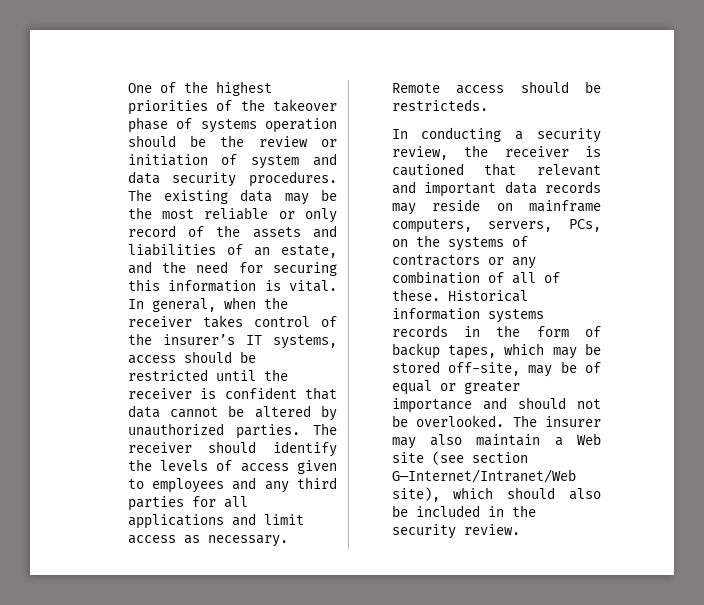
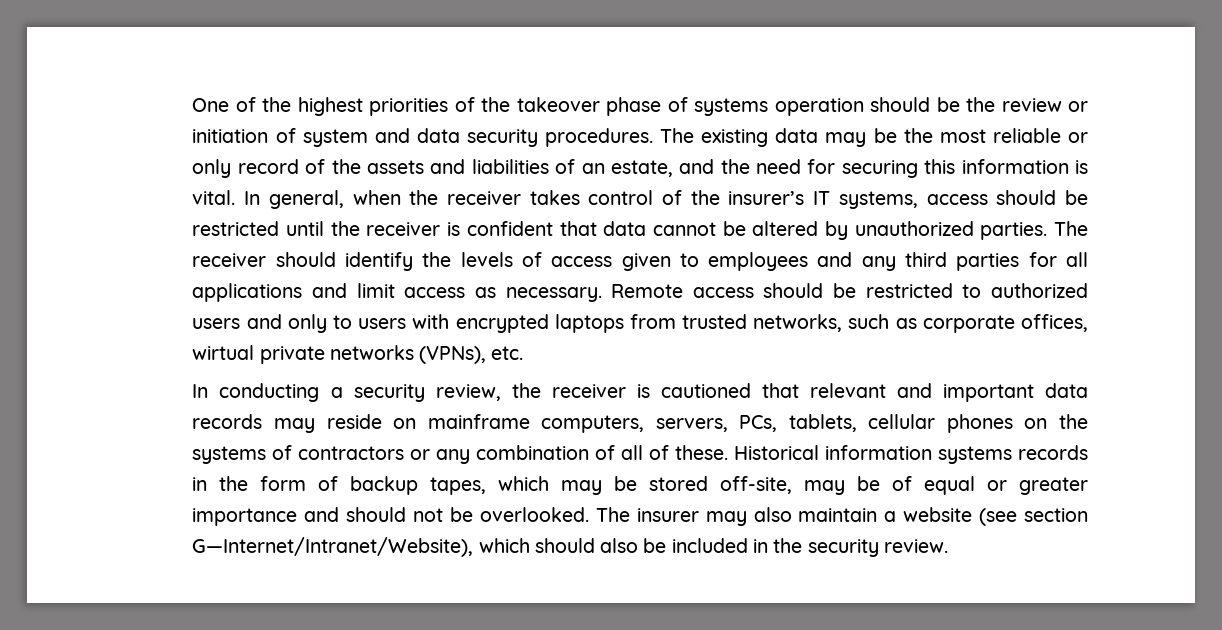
[391,99,488,111] restricteds. -> [865,283,1088,298] [192,314,1088,333] [192,345,524,364] restricted to authorized users and only to users with encrypted laptops from trusted networks, such as corporate offices, wirtual private networks (VPNs), etc.
(601, 225) none -> [788,414,1013,433] tablets, cellular phones
[577,433,601,445] [391,451,528,465] [391,469,576,483] [391,487,440,502] Web site (see section G—Internet/Intranet/Web site), -> [903,507,1088,526] [192,537,474,557] website (see section G—Internet/Intranet/Website),

